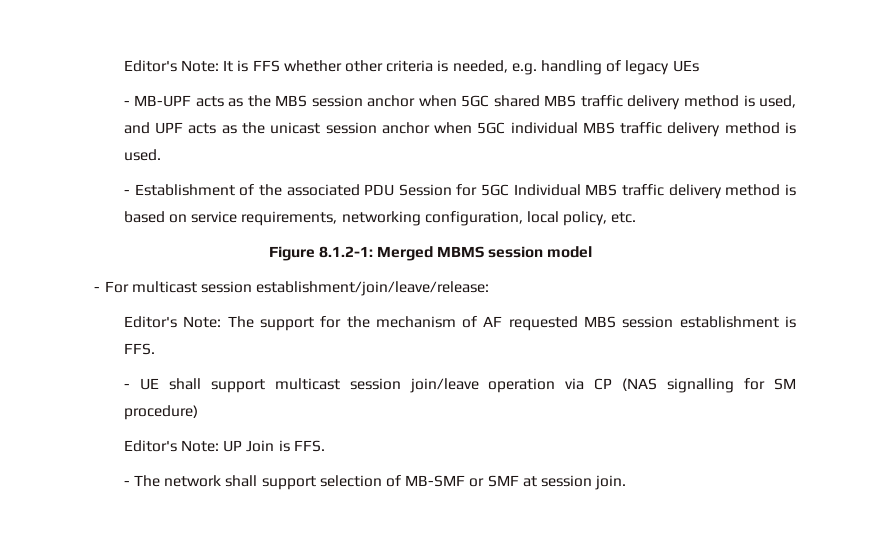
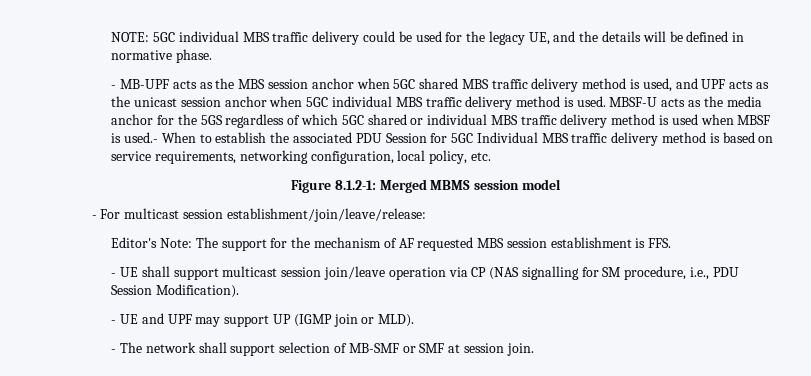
[123,60,699,75] Editor's Note: It is FFS whether other criteria is needed, e.g. handling of legacy UEs -> [111,31,745,45] [111,49,213,63] NOTE: 5GC individual MBS traffic delivery could be used for the legacy UE, and the details will be defined in normative phase.
[123,184,255,196] // - Establishment of -> [609,96,762,107] [111,114,771,128] [111,132,267,143] MBSF-U acts as the media anchor for the 5GS regardless of which 5GC shared or individual MBS traffic delivery method is used when MBSF is used.- When to establish
[123,405,198,420] [123,440,325,452] procedure) // Editor's Note: UP Join is FFS. -> [624,266,739,280] [111,284,240,298] [111,313,415,327] procedure, i.e., PDU Session Modification). // - UE and UPF may support UP (IGMP join or MLD).

